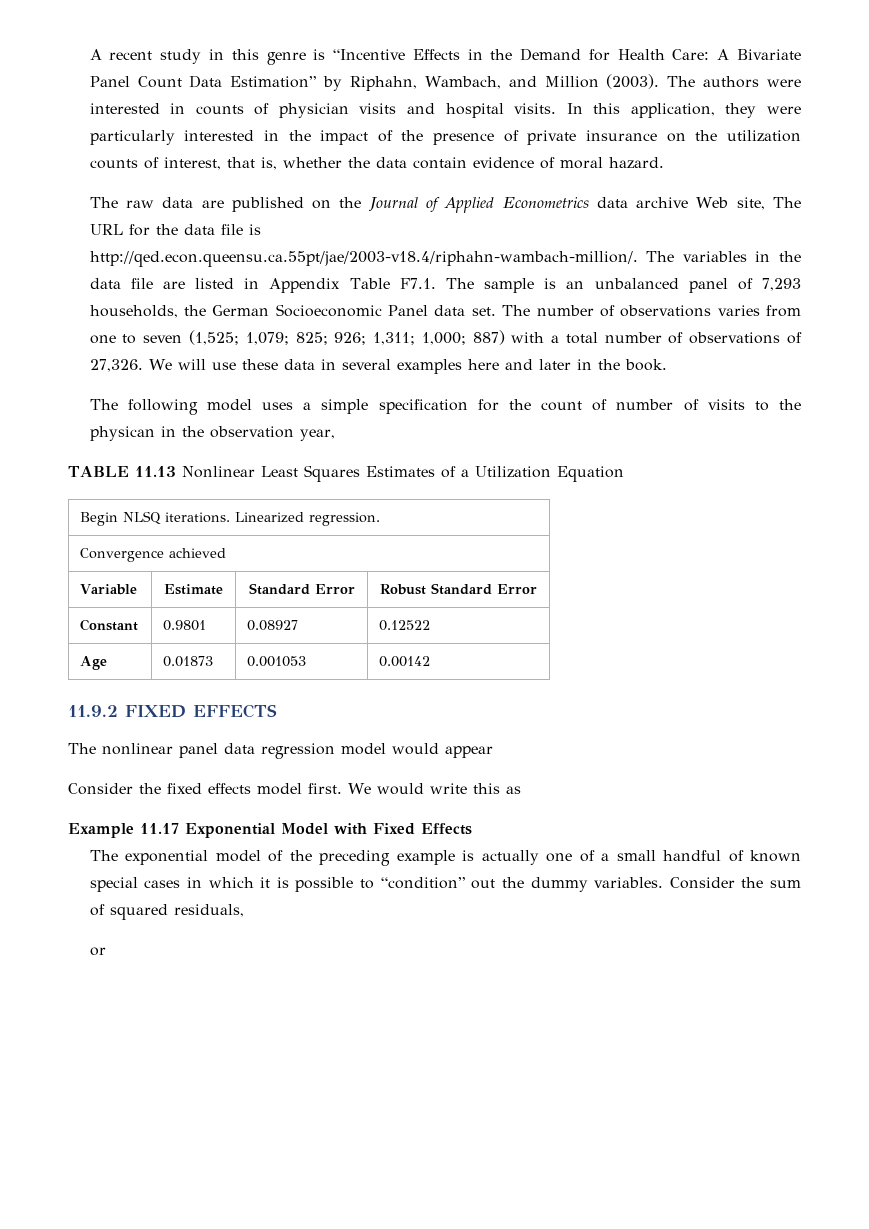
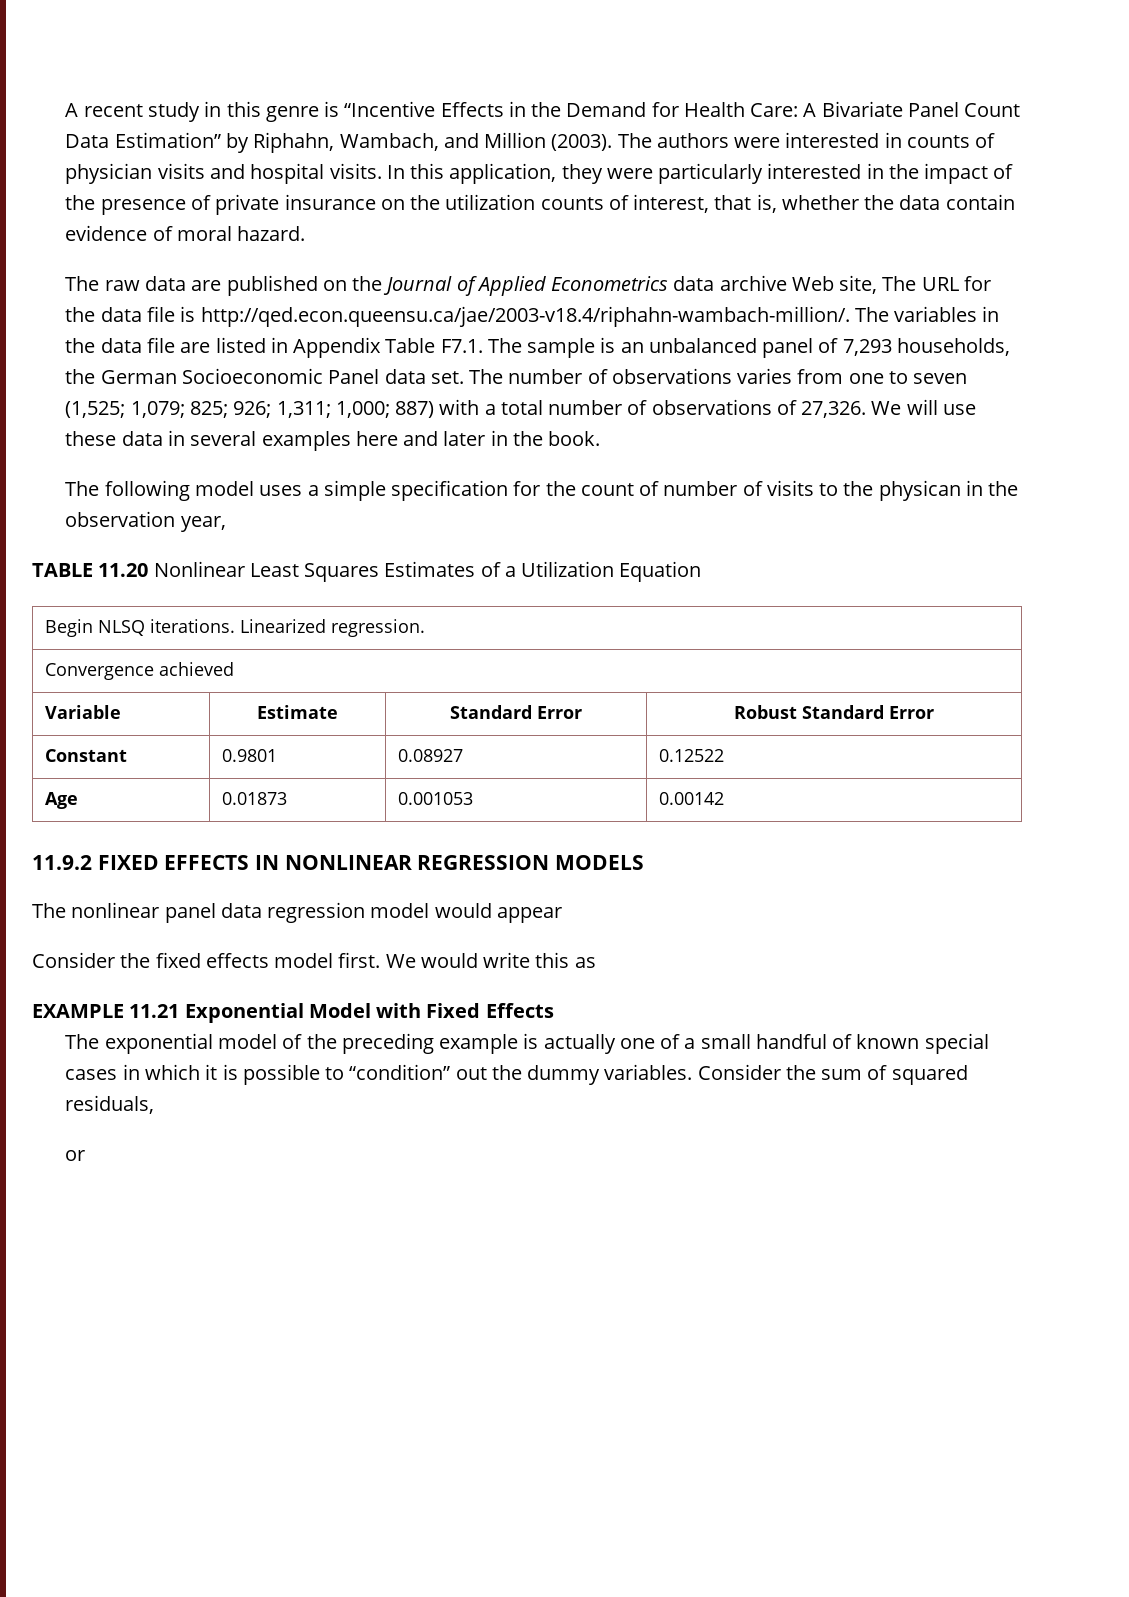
[89,251,638,267] http://qed.econ.queensu.ca.55pt/jae/2003-v18.4/riphahn-wambach-million/. -> [200,306,850,327] http://qed.econ.queensu.ca/jae/2003-v18.4/riphahn-wambach-million/.
[134,466,176,477] 11.13 -> [98,563,149,577] 11.20
(277, 711) none -> [255,855,645,870] IN NONLINEAR REGRESSION MODELS
[68,823,179,838] Example 11.17 -> [32,1004,180,1018] EXAMPLE 11.21

